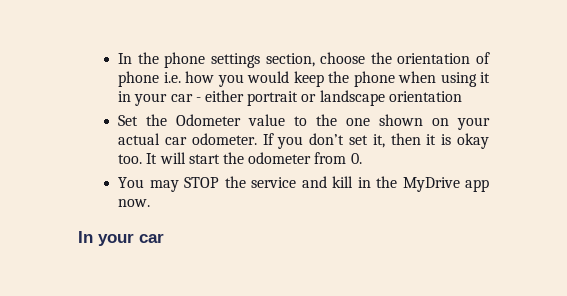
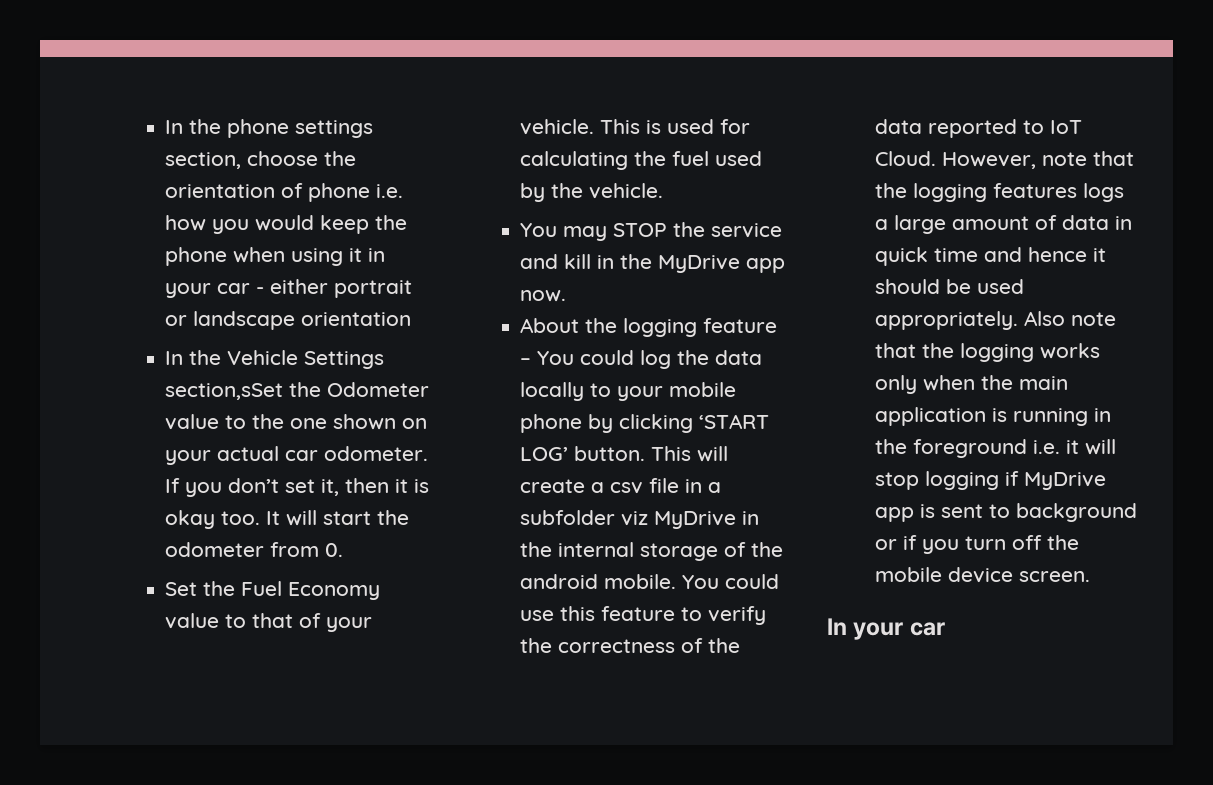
[118,115,139,126] Set -> [165,350,385,369] [165,383,284,400] In the Vehicle Settings section,sSet
(362, 158) none -> [165,581,381,600] [165,613,373,632] [520,119,751,135] [520,151,763,170] [520,183,664,202] // Set the Fuel Economy value to that of your vehicle. This is used for calculating the fuel used by the vehicle.
(151, 203) none -> [520,318,778,337] [520,350,763,369] [520,382,737,401] [520,414,770,433] [520,446,729,462] [520,478,722,494] [520,510,760,529] [520,542,784,561] [520,574,780,589] [520,606,767,625] [520,638,741,653] [875,119,1083,138] [875,151,1135,169] [875,183,1125,202] [875,215,1133,234] [875,247,1107,266] [875,279,1025,294] [875,311,1117,330] [875,343,1101,362] [875,375,1069,394] [875,407,1112,426] [875,439,1117,458] [875,471,1107,490] [875,503,1138,522] [875,535,1080,554] [875,567,1091,583] // About the logging feature – You could log the data locally to your mobile phone by clicking ‘START LOG’ button. This will create a csv file in a subfolder viz MyDrive in the internal storage of the android mobile. You could use this feature to verify the correctness of the data reported to IoT Cloud. However, note that the logging features logs a large amount of data in quick time and hence it should be used appropriately. Also note that the logging works only when the main application is running in the foreground i.e. it will stop logging if MyDrive app is sent to background or if you turn off the mobile device screen.

